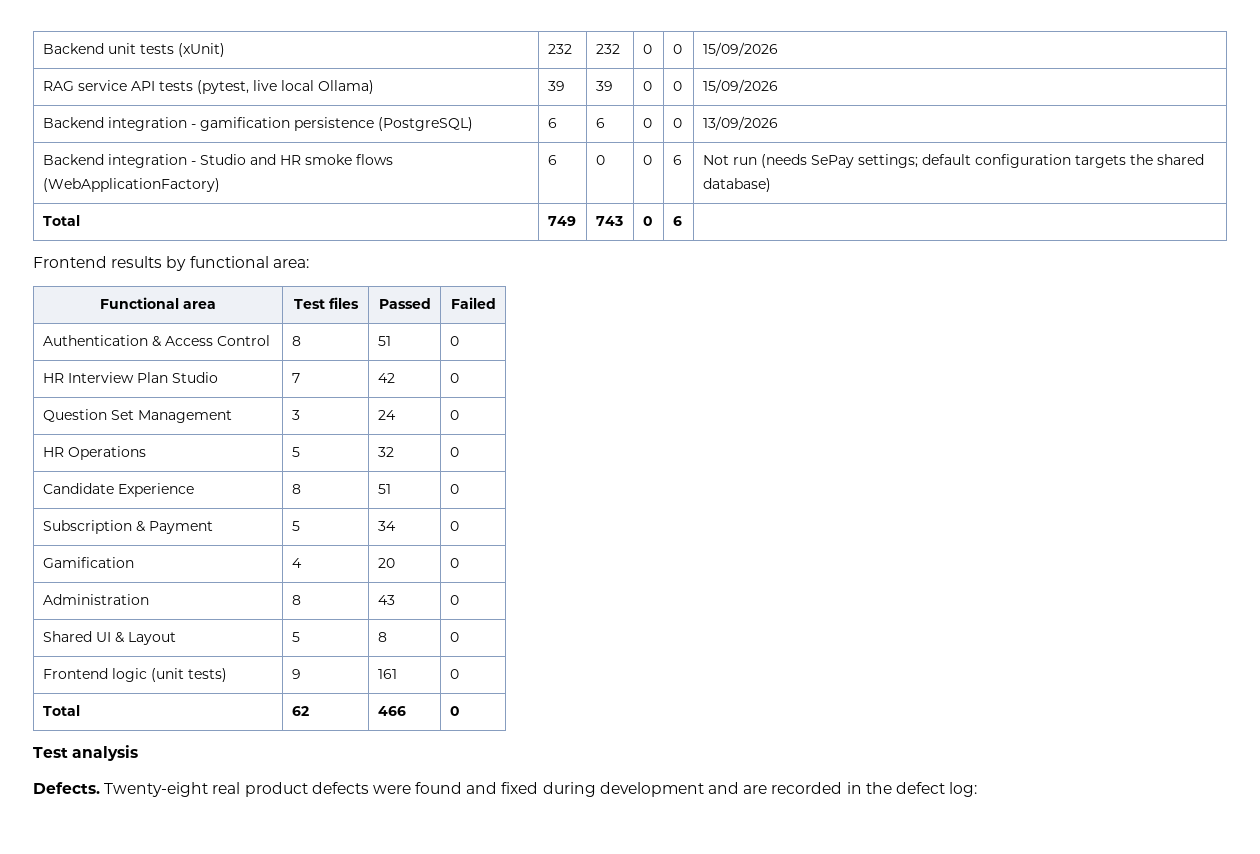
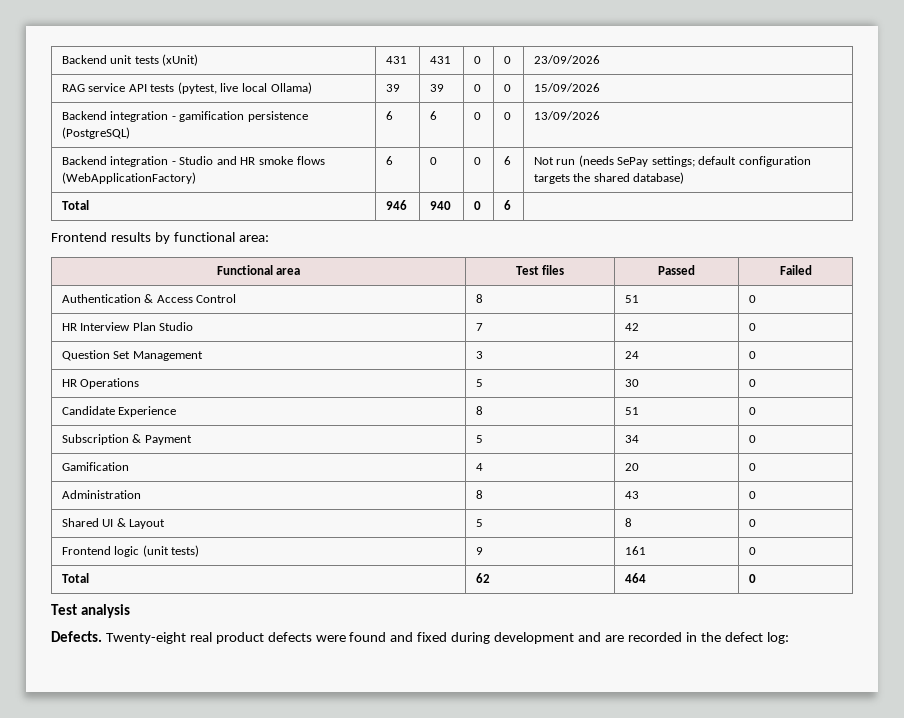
[547,44,572,54] [595,44,620,54] [642,44,652,54] [672,44,682,54] [702,42,778,56] 232 | 232 | 0 | 0 | 15/09/2026 -> [385,56,407,64] [429,56,451,64] [473,56,481,64] [503,56,511,64] [533,55,600,64] 431 | 431 | 0 | 0 | 23/09/2026
[547,216,576,226] [595,216,623,226] 749 | 743 -> [385,200,407,210] [429,201,451,210] 946 | 940
[377,447,394,457] 32 -> [624,379,639,387] 30
[377,706,406,716] 466 -> [624,573,646,583] 464

